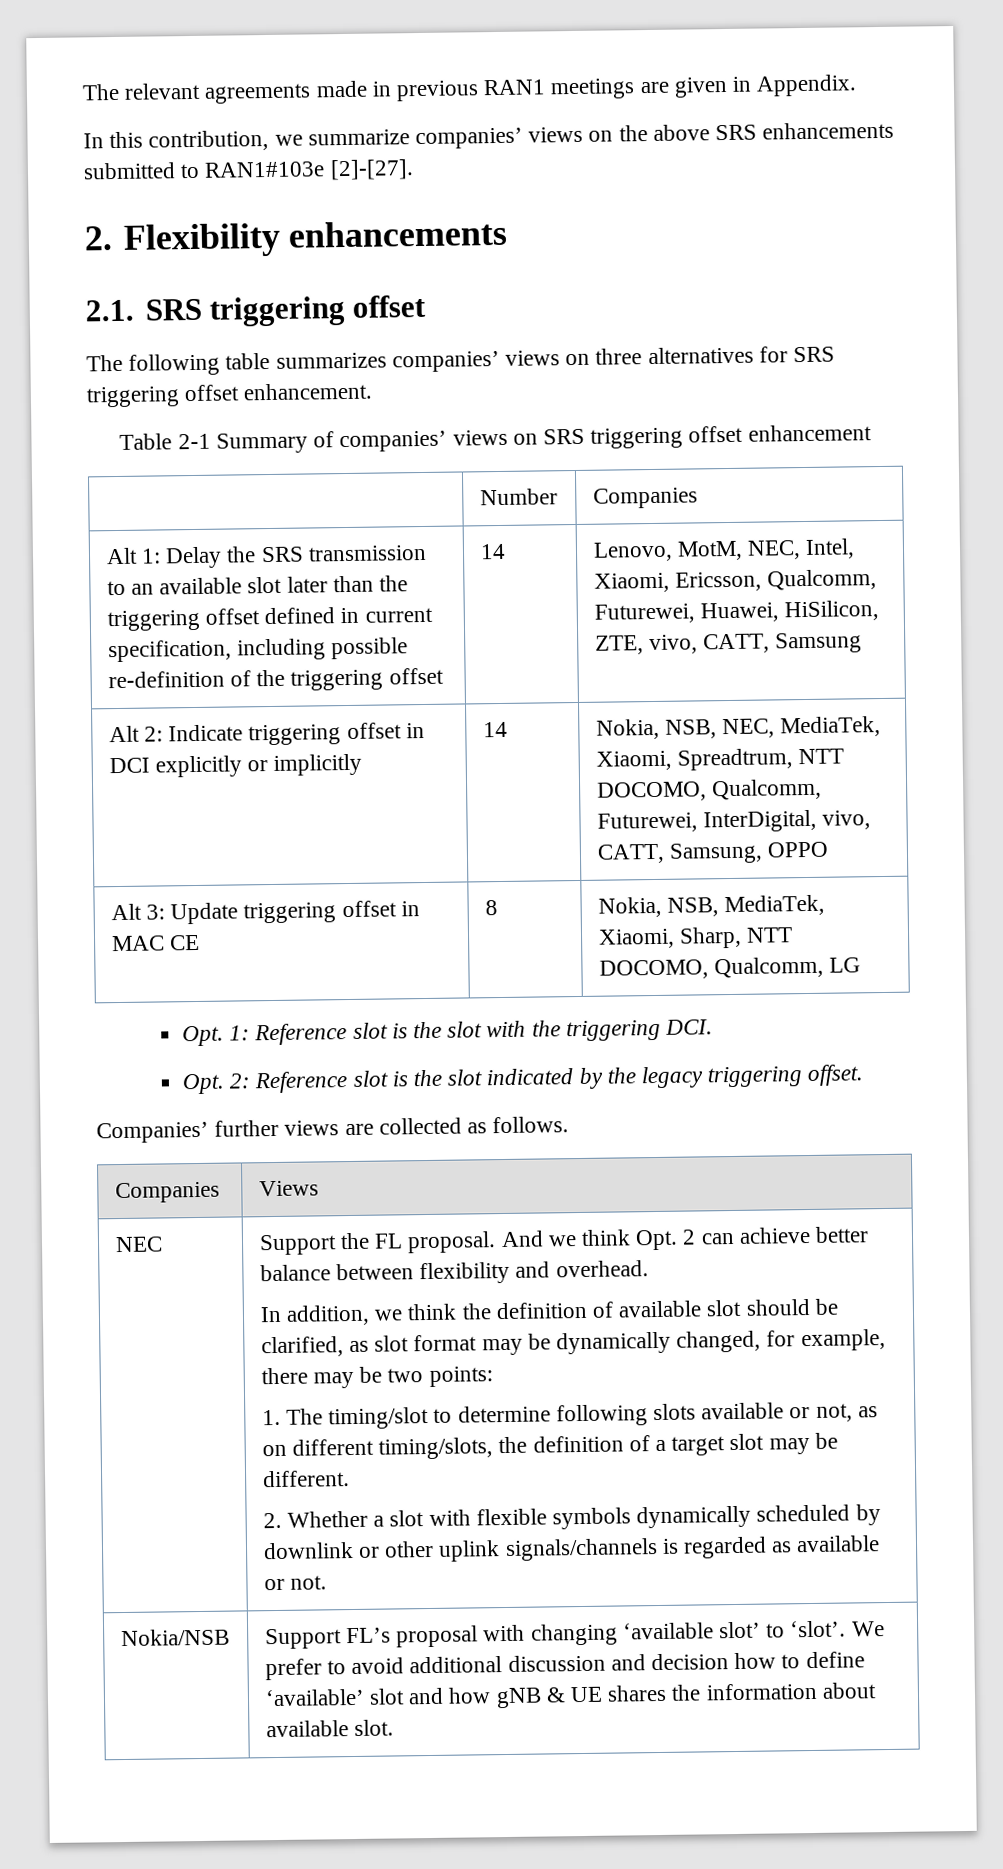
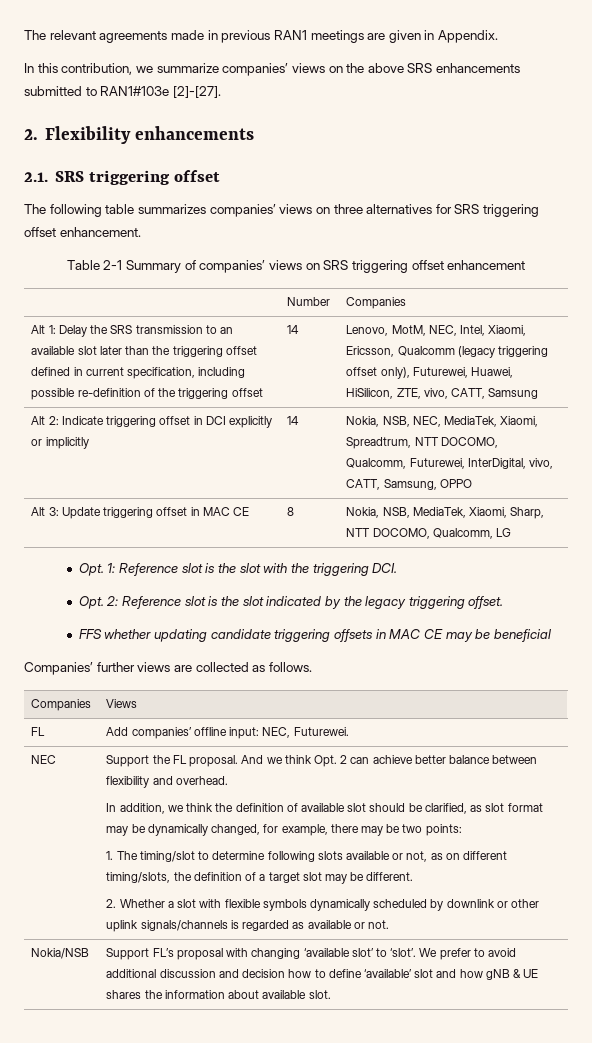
[767,569,878,591] Qualcomm, -> [397,346,549,358] [346,367,410,379] Qualcomm (legacy triggering offset only),
(865, 1075) none -> [78,629,551,642] // FFS whether updating candidate triggering offsets in MAC CE may be beneficial
(319, 1188) none -> [31,727,46,736] [106,727,349,739] // FL | Add companies’ offline input: NEC, Futurewei.

